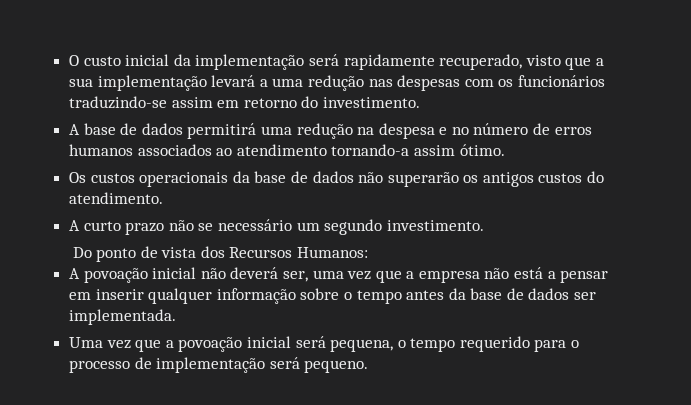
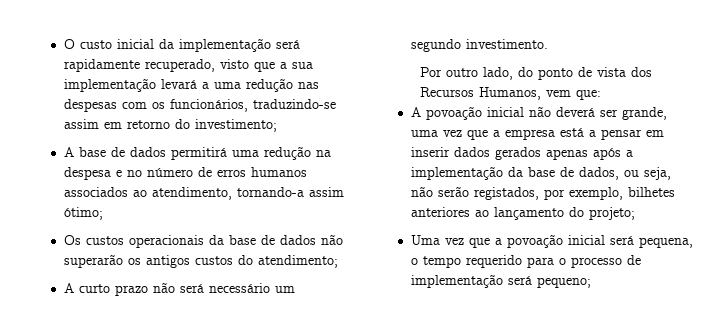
[517,75,605,87] funcionários -> [169,99,248,112] funcionários,
[322,97,420,108] investimento. -> [194,119,277,132] investimento;
[236,144,327,156] atendimento -> [151,187,232,200] atendimento,
[459,144,505,156] ótimo. -> [63,207,103,220] ótimo;
[68,192,163,204] atendimento. -> [257,255,338,268] atendimento;
[198,223,214,231] se -> [179,284,204,293] será
[72,247,92,258] Do -> [419,67,533,80] Por outro lado, do
[297,247,369,258] Humanos: -> [478,87,601,100] Humanos, vem que:
[282,271,308,282] ser, -> [599,107,667,120] ser grande,
[484,268,510,279] não -> (555, 134) none
[148,288,597,304] [68,309,176,325] qualquer informação sobre o tempo antes da base de dados ser implementada. -> [453,147,633,160] [410,166,671,180] [410,186,675,200] [410,207,635,220] dados gerados apenas após a implementação da base de dados, ou seja, não serão registados, por exemplo, bilhetes anteriores ao lançamento do projeto;
[304,360,369,373] pequeno. -> [536,277,591,288] pequeno;

